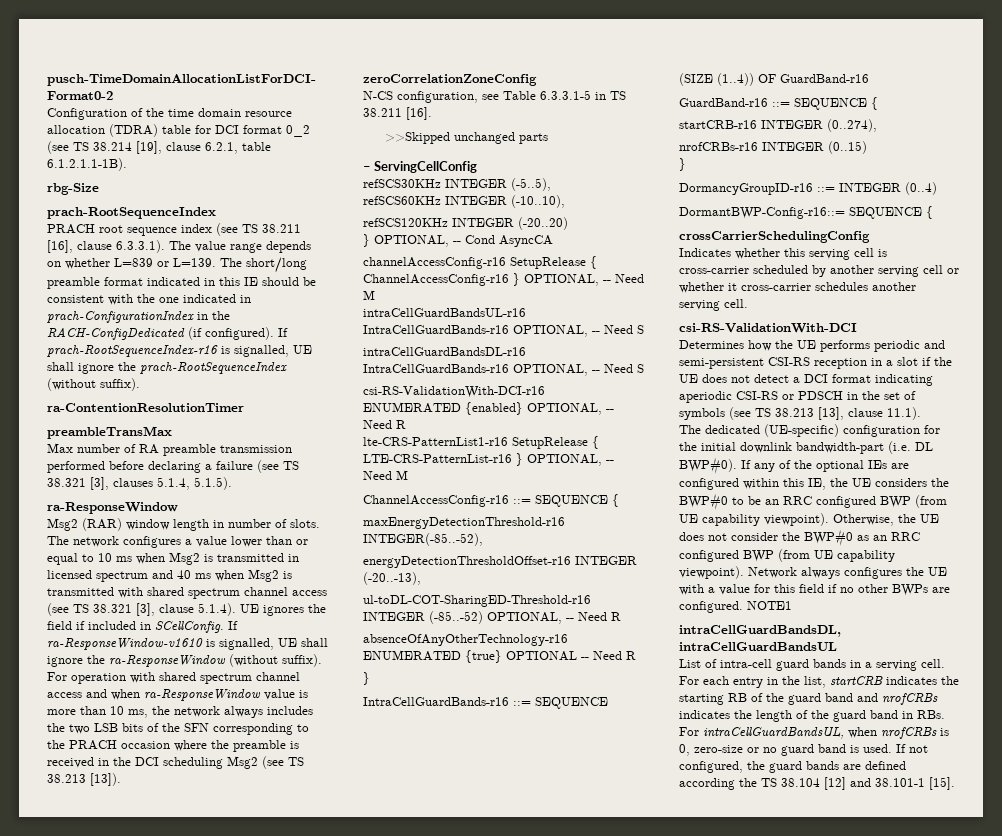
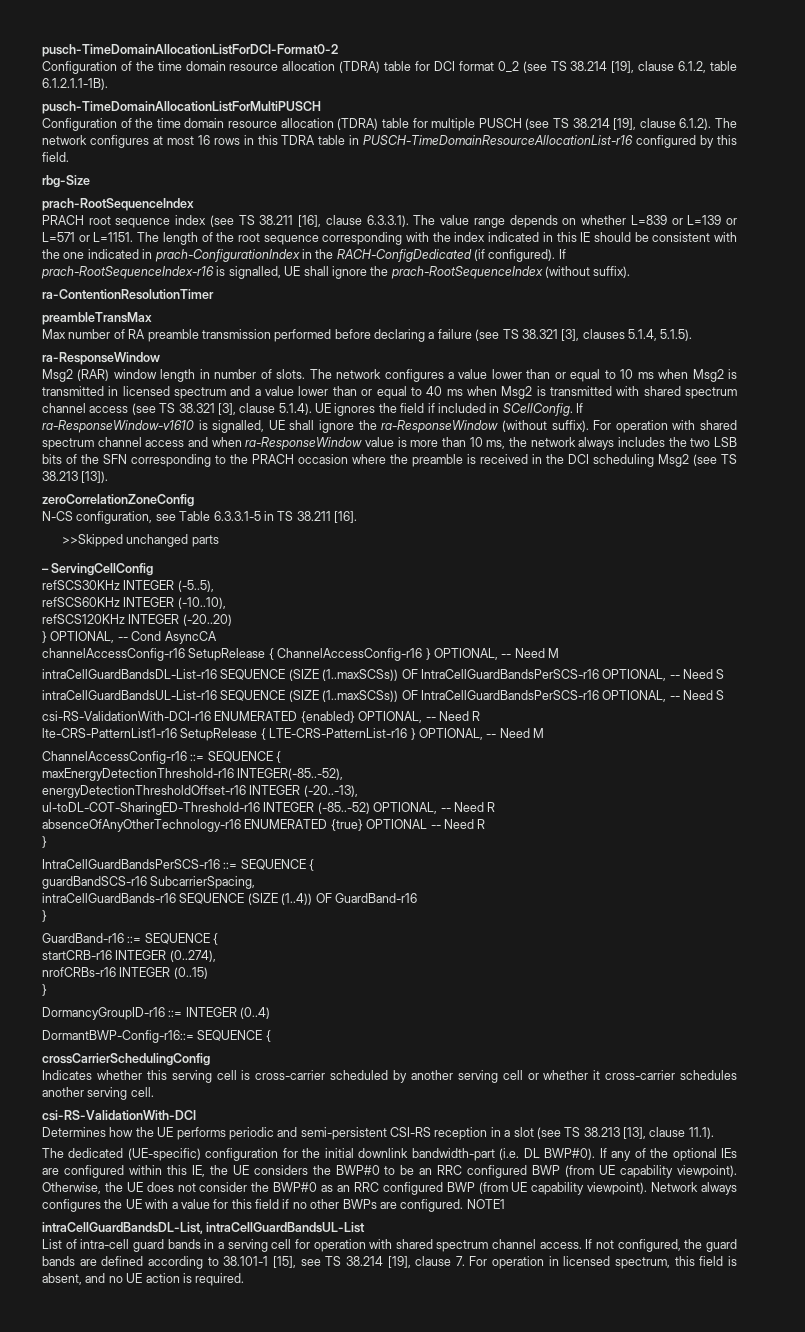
[205,142,238,154] 6.2.1, -> [678,61,707,73] 6.1.2,
(127, 164) none -> [42,101,321,114] [42,118,737,131] [42,135,737,148] [42,152,69,162] // pusch-TimeDomainAllocationListForMultiPUSCH // Configuration of the time domain resource allocation (TDRA) table for multiple PUSCH (see TS 38.214 [19], clause 6.1.2). The network configures at most 16 rows in this TDRA table in PUSCH-TimeDomainResourceAllocationList-r16 configured by this field.
[173,257,307,273] [47,277,143,289] L=139. The short/long preamble format -> [687,215,737,225] [42,232,486,245] L=139 or L=571 or L=1151. The length of the root sequence corresponding with the index
(173, 574) none -> [254,386,422,399] a value lower than or equal to
[363,308,526,317] [363,325,644,337] [363,347,526,356] [363,364,509,373] intraCellGuardBandsUL-r16 IntraCellGuardBands-r16 OPTIONAL, -- Need S // intraCellGuardBandsDL-r16 IntraCellGuardBands-r16 -> [42,669,725,681] [42,690,599,702] intraCellGuardBandsDL-List-r16 SEQUENCE (SIZE (1..maxSCSs)) OF IntraCellGuardBandsPerSCS-r16 OPTIONAL, -- Need S // intraCellGuardBandsUL-List-r16 SEQUENCE (SIZE (1..maxSCSs)) OF IntraCellGuardBandsPerSCS-r16
[363,697,608,709] IntraCellGuardBands-r16 ::= SEQUENCE -> [42,859,315,871] [42,876,256,889] [42,893,245,904] IntraCellGuardBandsPerSCS-r16 ::= SEQUENCE { // guardBandSCS-r16 SubcarrierSpacing, // intraCellGuardBands-r16 SEQUENCE
(869, 78) none -> [42,910,47,922] // }
[922,357,952,366] [679,374,933,386] [679,391,916,403] [679,408,725,420] if the UE does not detect a DCI format indicating aperiodic CSI-RS or PDSCH in the set of symbols -> (534, 1132) none
[679,625,841,637] [679,642,837,651] intraCellGuardBandsDL, intraCellGuardBandsUL -> [42,1222,366,1234] intraCellGuardBandsDL-List, intraCellGuardBandsUL-List
[921,659,945,668] [679,676,959,688] [679,693,938,705] [679,710,945,722] [679,727,949,739] [679,744,892,756] cell. For each entry in the list, startCRB indicates the starting RB of the guard band and nrofCRBs indicates the length of the guard band in RBs. For intraCellGuardBandsUL, when nrofCRBs is 0, zero-size or no guard band is used. -> [271,1239,582,1252] cell for operation with shared spectrum channel access.
[739,777,955,790] the TS 38.104 [12] and 38.101-1 [15]. -> [207,1256,737,1269] [42,1273,245,1286] to 38.101-1 [15], see TS 38.214 [19], clause 7. For operation in licensed spectrum, this field is absent, and no UE action is required.

